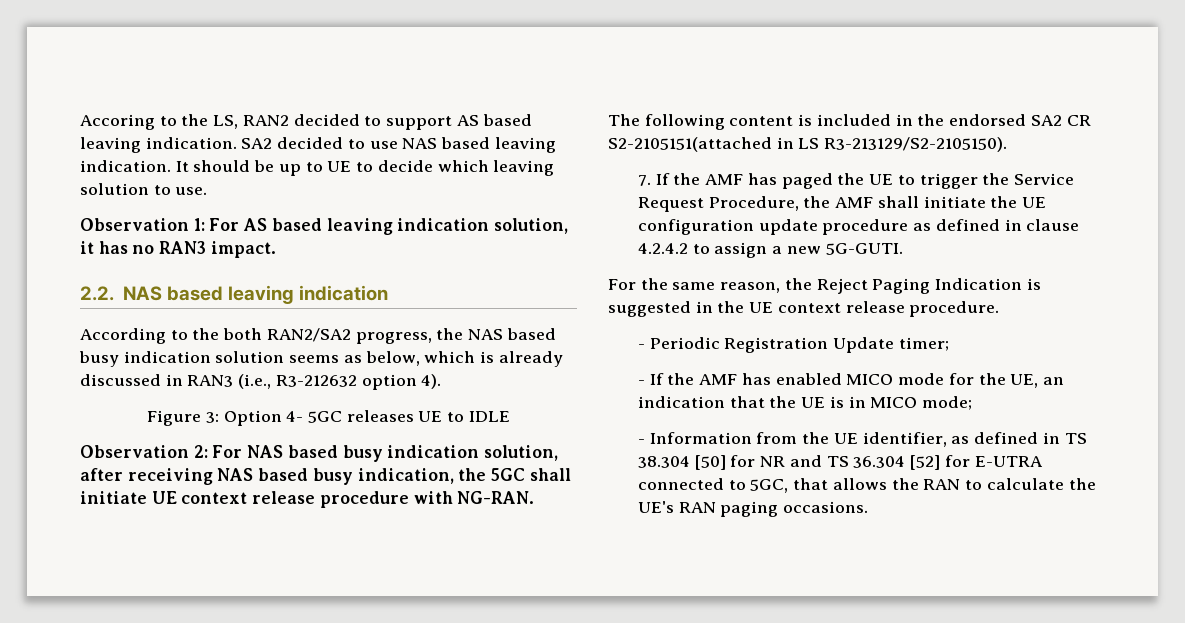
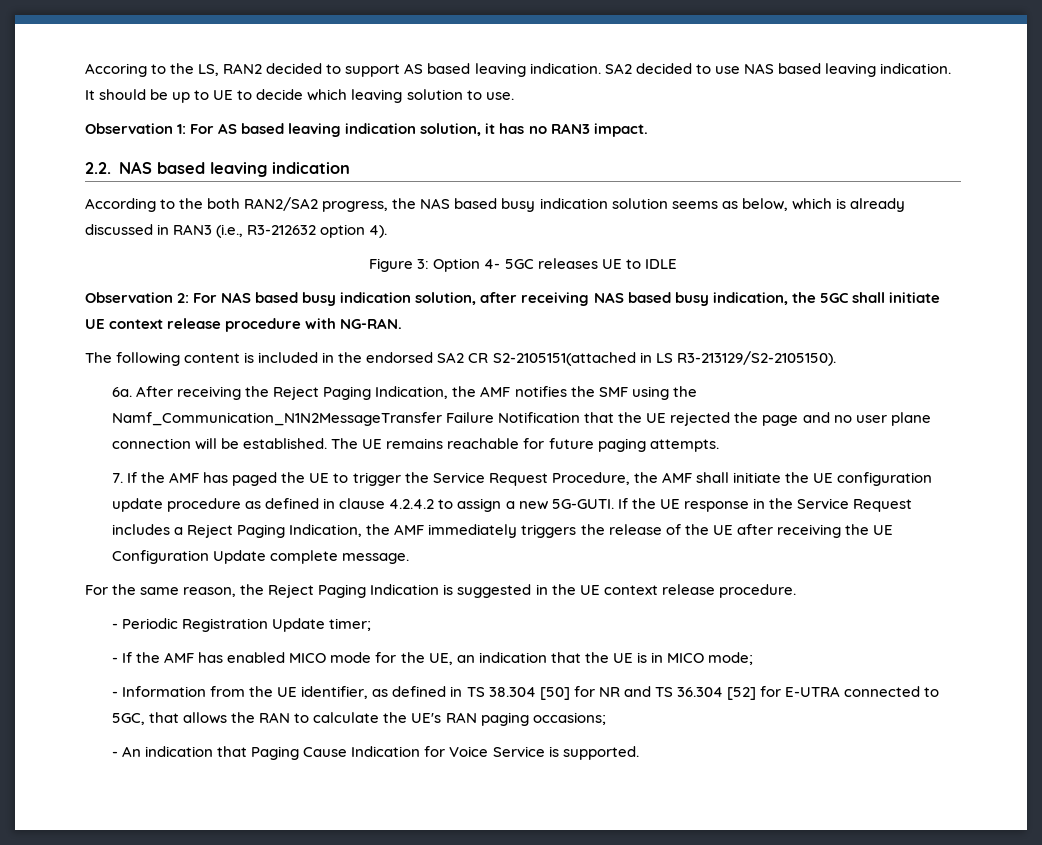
(1008, 144) none -> [112,386,697,400] [112,412,931,426] [112,438,719,452] // 6a. After receiving the Reject Paging Indication, the AMF notifies the SMF using the Namf_Communication_N1N2MessageTransfer Failure Notification that the UE rejected the page and no user plane connection will be established. The UE remains reachable for future paging attempts.
(903, 249) none -> [617,498,913,512] [112,524,893,538] [112,550,410,564] If the UE response in the Service Request includes a Reject Paging Indication, the AMF immediately triggers the release of the UE after receiving the UE Configuration Update complete message.
[783,501,869,513] occasions. -> [532,712,606,725] [112,746,639,760] occasions; // - An indication that Paging Cause Indication for Voice Service is supported.

